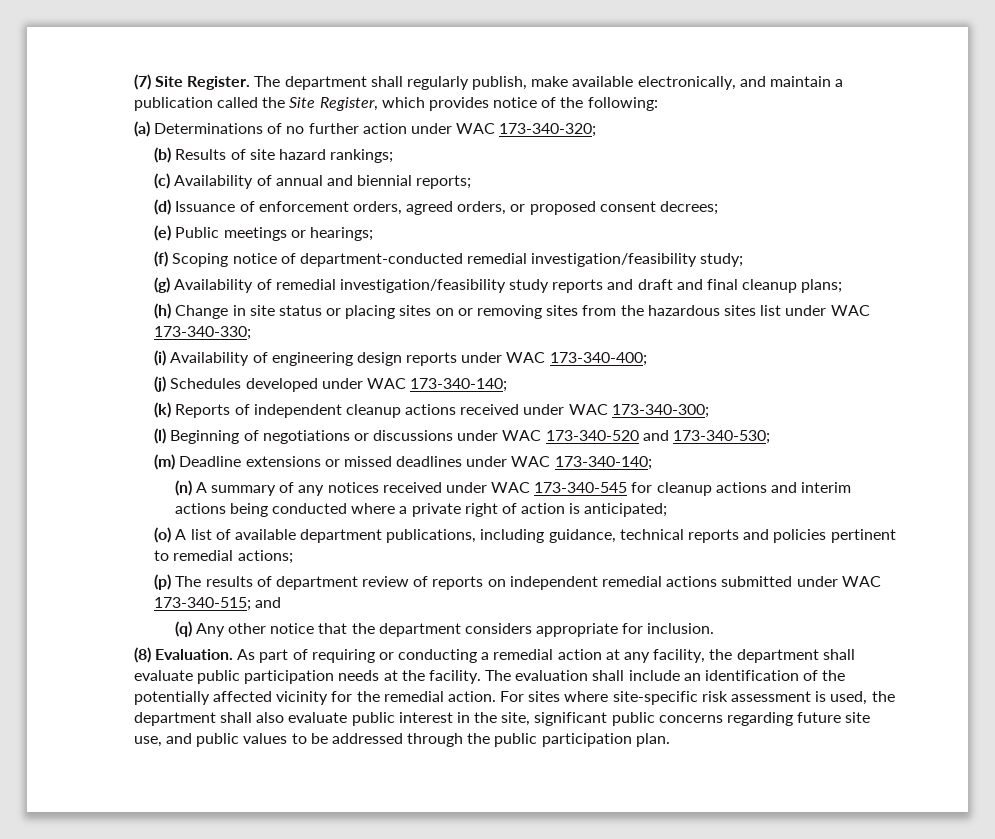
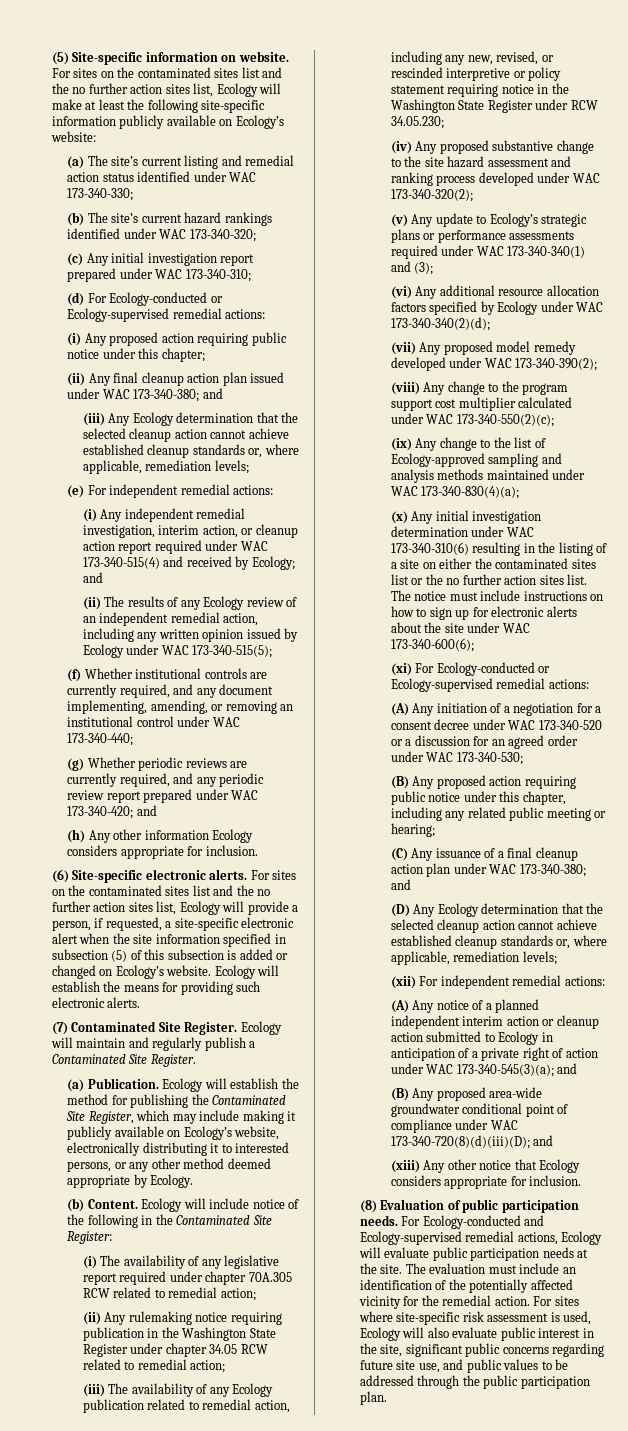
[133,74,844,90] [133,97,658,111] [133,121,597,137] [154,147,394,163] [154,173,472,189] [154,199,719,215] [154,225,373,241] [154,251,744,267] [154,277,843,293] [154,303,870,319] [154,326,252,340] [154,350,647,366] [154,376,508,392] [154,402,709,418] [154,428,771,444] [154,454,652,470] [174,480,852,496] [174,503,396,517] (7) Site Register. The department shall regularly publish, make available electronically, and maintain a publication called the Site Register, which provides notice of the following: // (a) Determinations of no further action under WAC 173-340-320; // (b) Results of site hazard rankings; // (c) Availability of annual and biennial reports; // (d) Issuance of enforcement orders, agreed orders, or proposed consent decrees; // (e) Public meetings or hearings; // (f) Scoping notice of department-conducted remedial investigation/feasibility study; // (g) Availability of remedial investigation/feasibility study reports and draft and final cleanup plans; // (h) Change in site status or placing sites on or removing sites from the hazardous sites list under WAC 173-340-330; // (i) Availability of engineering design reports under WAC 173-340-400; // (j) Schedules developed under WAC 173-340-140; // (k) Reports of independent cleanup actions received under WAC 173-340-300; // (l) Beginning of negotiations or discussions under WAC 173-340-520 and 173-340-530; // (m) Deadline extensions or missed deadlines under WAC 173-340-140; // (n) A summary of any notices received under WAC 173-340-545 for cleanup actions and interim actions being conducted where -> [51,51,289,65] [51,67,283,78] [51,83,282,97] [51,99,266,113] [51,115,284,129] [50,131,96,142] [67,155,295,169] [67,171,257,182] [67,188,134,201] [67,212,272,226] [67,228,256,242] [67,252,255,266] [67,268,251,282] [67,292,223,306] [67,308,266,322] [67,332,287,346] [67,348,205,362] [67,372,285,386] [67,388,223,402] [82,412,299,426] [82,428,289,442] [82,444,299,458] [82,460,249,474] [67,484,274,498] [82,508,246,522] [82,524,298,538] [82,540,268,554] [82,556,295,570] [82,572,103,583] [82,596,298,610] [82,612,259,626] [82,628,299,642] [82,644,273,658] [67,668,268,682] [67,684,274,698] [67,700,294,714] [67,716,240,727] [67,733,134,746] [67,757,248,771] [67,773,265,787] [67,789,259,803] [67,805,157,819] [67,829,254,843] [67,845,258,859] [51,869,297,883] [51,885,271,896] [51,901,299,915] [51,917,295,931] [51,933,286,947] [51,949,289,962] [51,965,280,979] [51,981,261,995] [51,997,141,1008] [51,1021,282,1035] [50,1037,256,1051] [51,1054,196,1067] [67,1078,299,1092] [67,1094,287,1108] [66,1110,297,1124] [67,1126,280,1140] [67,1142,290,1156] [67,1158,271,1172] [67,1174,194,1188] [67,1198,300,1212] [67,1214,272,1228] [67,1231,113,1244] [82,1255,280,1269] [82,1271,292,1285] [82,1287,256,1301] [82,1311,282,1325] [82,1327,276,1341] [82,1343,268,1357] [82,1359,226,1373] [82,1383,274,1397] [82,1399,290,1413] [390,51,554,65] [390,67,562,81] [390,83,569,97] [390,99,598,113] [390,116,444,129] [390,140,594,154] [390,156,572,168] [390,172,600,186] [390,189,473,202] [390,213,588,227] [390,229,575,243] [390,245,586,259] [390,261,434,275] [390,285,599,299] [390,301,604,315] [390,317,490,331] [390,341,576,355] [390,357,598,371] [390,381,569,395] [390,397,573,411] [390,413,554,427] [390,437,546,451] [390,453,562,467] [390,469,586,483] [390,486,520,499] [390,510,542,524] [390,526,534,537] [390,542,608,556] [390,558,596,569] [390,574,588,585] [390,590,604,601] [390,606,577,620] [390,622,530,633] [390,638,474,652] [390,662,551,676] [390,678,589,692] [390,703,602,716] [390,719,602,730] [390,735,578,749] [390,751,523,765] [390,775,576,789] [390,791,566,805] [390,807,607,821] [390,823,435,837] [390,847,578,861] [390,863,586,877] [390,879,411,890] [390,903,604,917] [390,919,597,933] [390,935,607,949] [390,951,557,965] [390,975,605,989] [390,999,540,1013] [390,1015,599,1029] [390,1031,553,1045] [390,1048,470,1061] (5) Site-specific information on website. For sites on the contaminated sites list and the no further action sites list, Ecology will make at least the following site-specific information publicly available on Ecology’s website: // (a) The site’s current listing and remedial action status identified under WAC 173-340-330; // (b) The site’s current hazard rankings identified under WAC 173-340-320; // (c) Any initial investigation report prepared under WAC 173-340-310; // (d) For Ecology-conducted or Ecology-supervised remedial actions: // (i) Any proposed action requiring public notice under this chapter; // (ii) Any final cleanup action plan issued under WAC 173-340-380; and // (iii) Any Ecology determination that the selected cleanup action cannot achieve established cleanup standards or, where applicable, remediation levels; // (e) For independent remedial actions: // (i) Any independent remedial investigation, interim action, or cleanup action report required under WAC 173-340-515(4) and received by Ecology; and // (ii) The results of any Ecology review of an independent remedial action, including any written opinion issued by Ecology under WAC 173-340-515(5); // (f) Whether institutional controls are currently required, and any document implementing, amending, or removing an institutional control under WAC 173-340-440; // (g) Whether periodic reviews are currently required, and any periodic review report prepared under WAC 173-340-420; and // (h) Any other information Ecology considers appropriate for inclusion. // (6) Site-specific electronic alerts. For sites on the contaminated sites list and the no further action sites list, Ecology will provide a person, if requested, a site-specific electronic alert when the site information specified in subsection (5) of this subsection is added or changed on Ecology’s website. Ecology will establish the means for providing such electronic alerts. // (7) Contaminated Site Register. Ecology will maintain and regularly publish a Contaminated Site Register. // (a) Publication. Ecology will establish the method for publishing the Contaminated Site Register, which may include making it publicly available on Ecology’s website, electronically distributing it to interested persons, or any other method deemed appropriate by Ecology. // (b) Content. Ecology will include notice of the following in the Contaminated Site Register: // (i) The availability of any legislative report required under chapter 70A.305 RCW related to remedial action; // (ii) Any rulemaking notice requiring publication in the Washington State Register under chapter 34.05 RCW related to remedial action; // (iii) The availability of any Ecology publication related to remedial action, including any new, revised, or rescinded interpretive or policy statement requiring notice in the Washington State Register under RCW 34.05.230; // (iv) Any proposed substantive change to the site hazard assessment and ranking process developed under WAC 173-340-320(2); // (v) Any update to Ecology’s strategic plans or performance assessments required under WAC 173-340-340(1) and (3); // (vi) Any additional resource allocation factors specified by Ecology under WAC 173-340-340(2)(d); // (vii) Any proposed model remedy developed under WAC 173-340-390(2); // (viii) Any change to the program support cost multiplier calculated under WAC 173-340-550(2)(c); // (ix) Any change to the list of Ecology-approved sampling and analysis methods maintained under WAC 173-340-830(4)(a); // (x) Any initial investigation determination under WAC 173-340-310(6) resulting in the listing of a site on either the contaminated sites list or the no further action sites list. The notice must include instructions on how to sign up for electronic alerts about the site under WAC 173-340-600(6); // (xi) For Ecology-conducted or Ecology-supervised remedial actions: // (A) Any initiation of a negotiation for a consent decree under WAC 173-340-520 or a discussion for an agreed order under WAC 173-340-530; // (B) Any proposed action requiring public notice under this chapter, including any related public meeting or hearing; // (C) Any issuance of a final cleanup action plan under WAC 173-340-380; and // (D) Any Ecology determination that the selected cleanup action cannot achieve established cleanup standards or, where applicable, remediation levels; // (xii) For independent remedial actions: // (A) Any notice of a planned independent interim action or cleanup action submitted to Ecology in anticipation of
[569,503,668,517] [154,527,896,543] [154,550,293,564] [154,574,881,590] [154,597,282,611] [174,621,192,637] is anticipated; // (o) A list of available department publications, including guidance, technical reports and policies pertinent to remedial actions; // (p) The results of department review of reports on independent remedial actions submitted under WAC 173-340-515; and // (q) -> [390,1063,578,1077] [390,1087,543,1101] [390,1103,569,1117] [390,1119,518,1133] [390,1135,554,1149] [390,1160,420,1173] under WAC 173-340-545(3)(a); and // (B) Any proposed area-wide groundwater conditional point of compliance under WAC 173-340-720(8)(d)(iii)(D); and // (xiii)
[351,623,461,637] the department -> [539,1159,581,1173] Ecology
[154,649,855,663] Evaluation. As part of requiring or conducting a remedial action at any facility, the department shall -> [380,1199,579,1213] [359,1215,545,1229] [359,1231,603,1245] [358,1247,381,1258] Evaluation of public participation needs. For Ecology-conducted and Ecology-supervised remedial actions, Ecology will
[428,670,481,684] facility. -> [380,1264,403,1274] site.
[592,670,625,681] shall -> [488,1265,517,1274] must
[871,691,895,702] [133,712,252,726] the department shall -> [359,1327,425,1341] Ecology will

